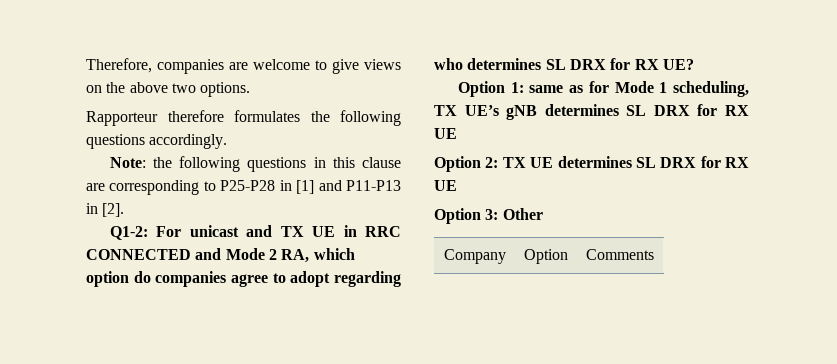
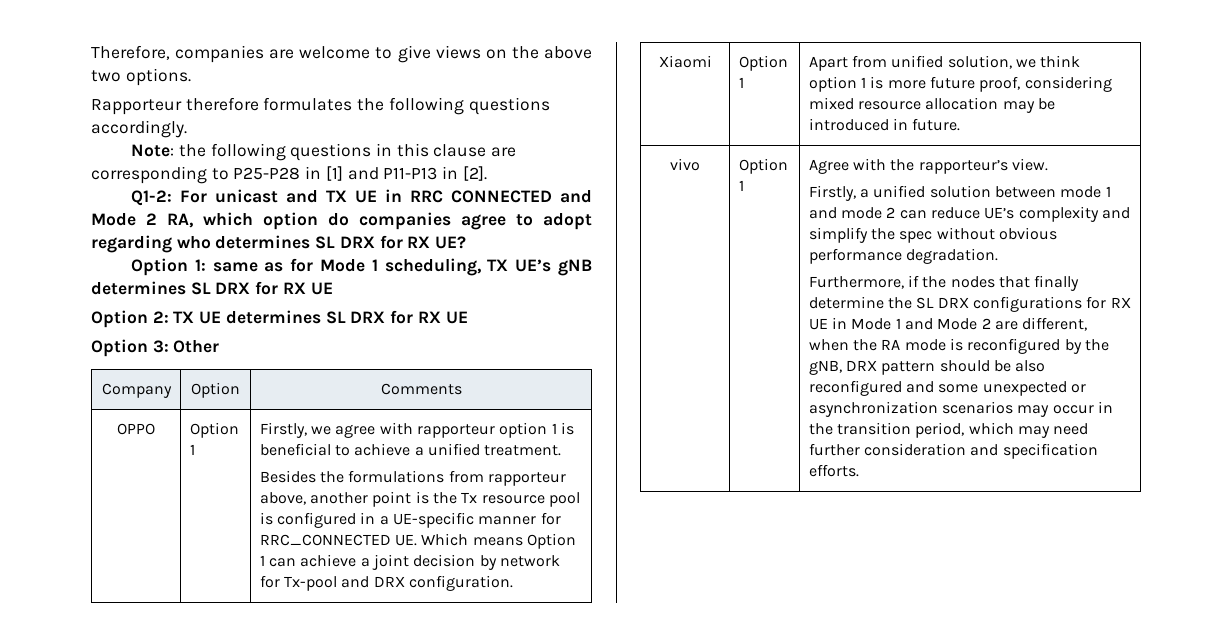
(654, 254) none -> [117,423,155,435] [189,422,239,438] [189,444,195,455] [259,422,575,438] [259,443,562,456] [259,470,567,486] [259,491,581,507] [259,512,561,528] [259,533,577,549] [259,554,561,570] [259,575,514,591] [658,55,712,68] [738,55,788,71] [738,77,744,88] [808,55,1081,71] [808,76,1112,92] [808,97,1056,113] [808,118,961,131] [670,158,700,171] [738,158,788,174] [738,180,744,191] [808,158,1049,174] [808,185,1111,201] [808,206,1131,222] [808,227,1058,243] [808,248,999,264] [808,275,1080,291] [808,296,1131,312] [808,317,1088,331] [808,338,1110,354] [808,360,1046,375] [808,380,1087,396] [808,401,1114,417] [808,422,1089,438] [808,443,1098,459] [808,464,859,477] // OPPO | Option 1 | Firstly, we agree with rapporteur option 1 is beneficial to achieve a unified treatment. // Besides the formulations from rapporteur above, another point is the Tx resource pool is configured in a UE-specific manner for RRC_CONNECTED UE. Which means Option 1 can achieve a joint decision by network for Tx-pool and DRX configuration. // Xiaomi | Option 1 | Apart from unified solution, we think option 1 is more future proof, considering mixed resource allocation may be introduced in future. // vivo | Option 1 | Agree with the rapporteur’s view. // Firstly, a unified solution between mode 1 and mode 2 can reduce UE’s complexity and simplify the spec without obvious performance degradation. // Furthermore, if the nodes that finally determine the SL DRX configurations for RX UE in Mode 1 and Mode 2 are different, when the RA mode is reconfigured by the gNB, DRX pattern should be also reconfigured and some unexpected or asynchronization scenarios may occur in the transition period, which may need further consideration and specification efforts.

